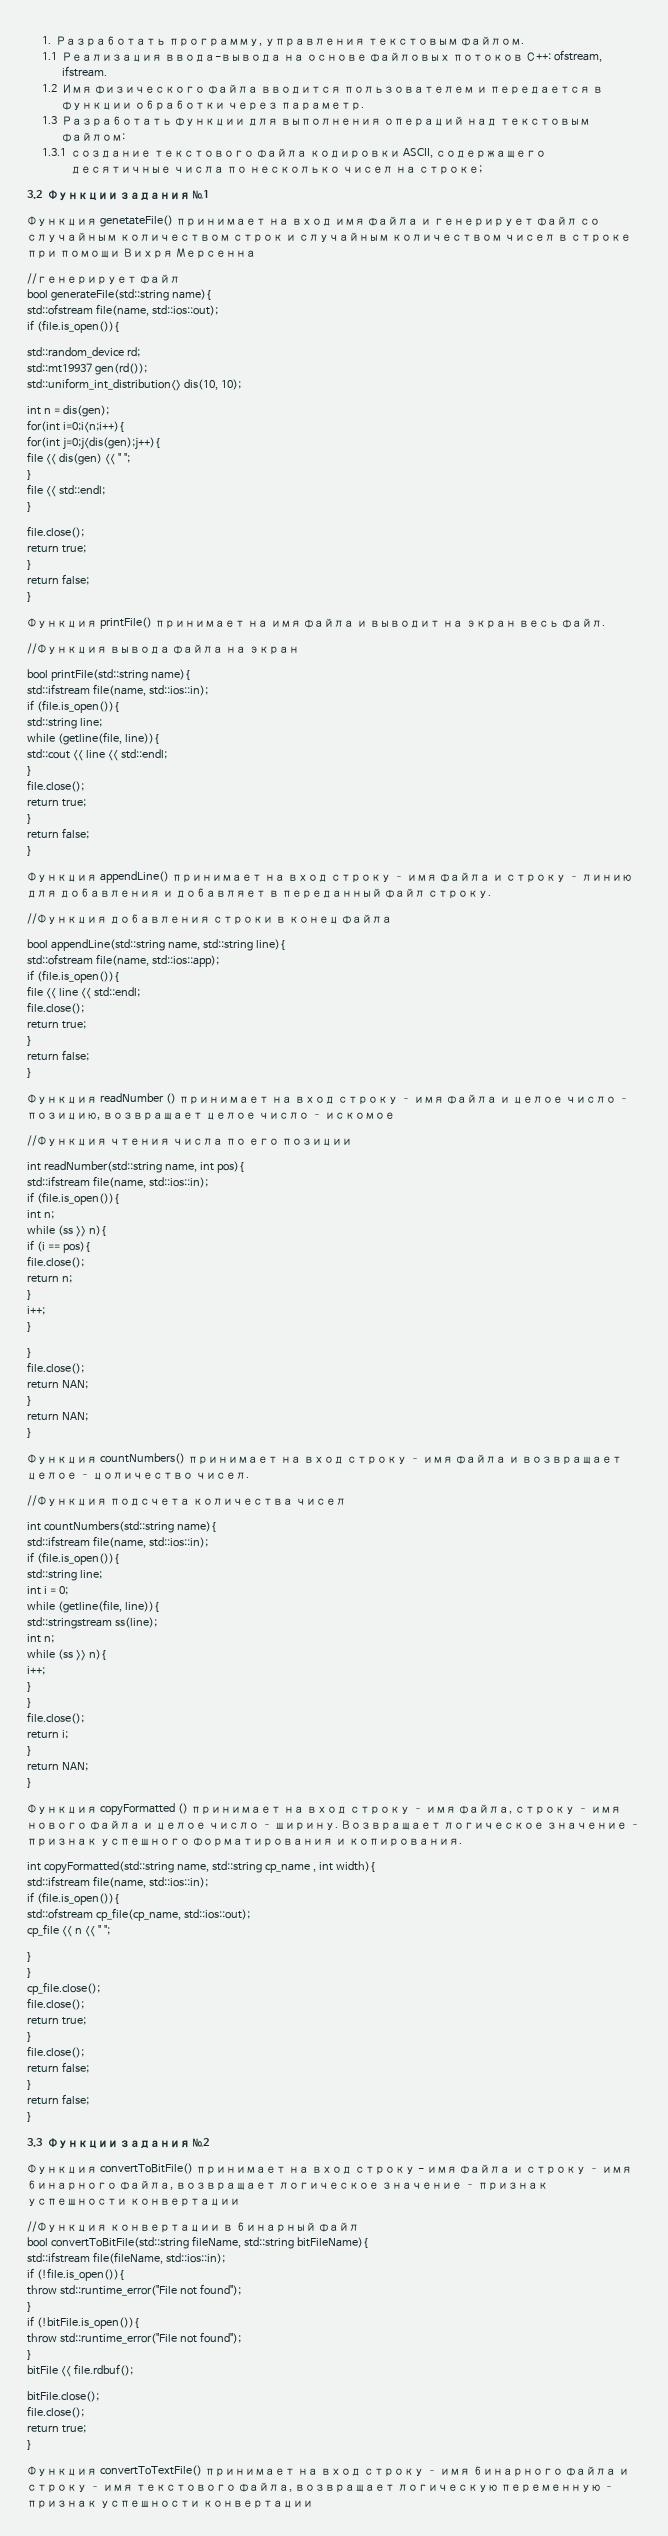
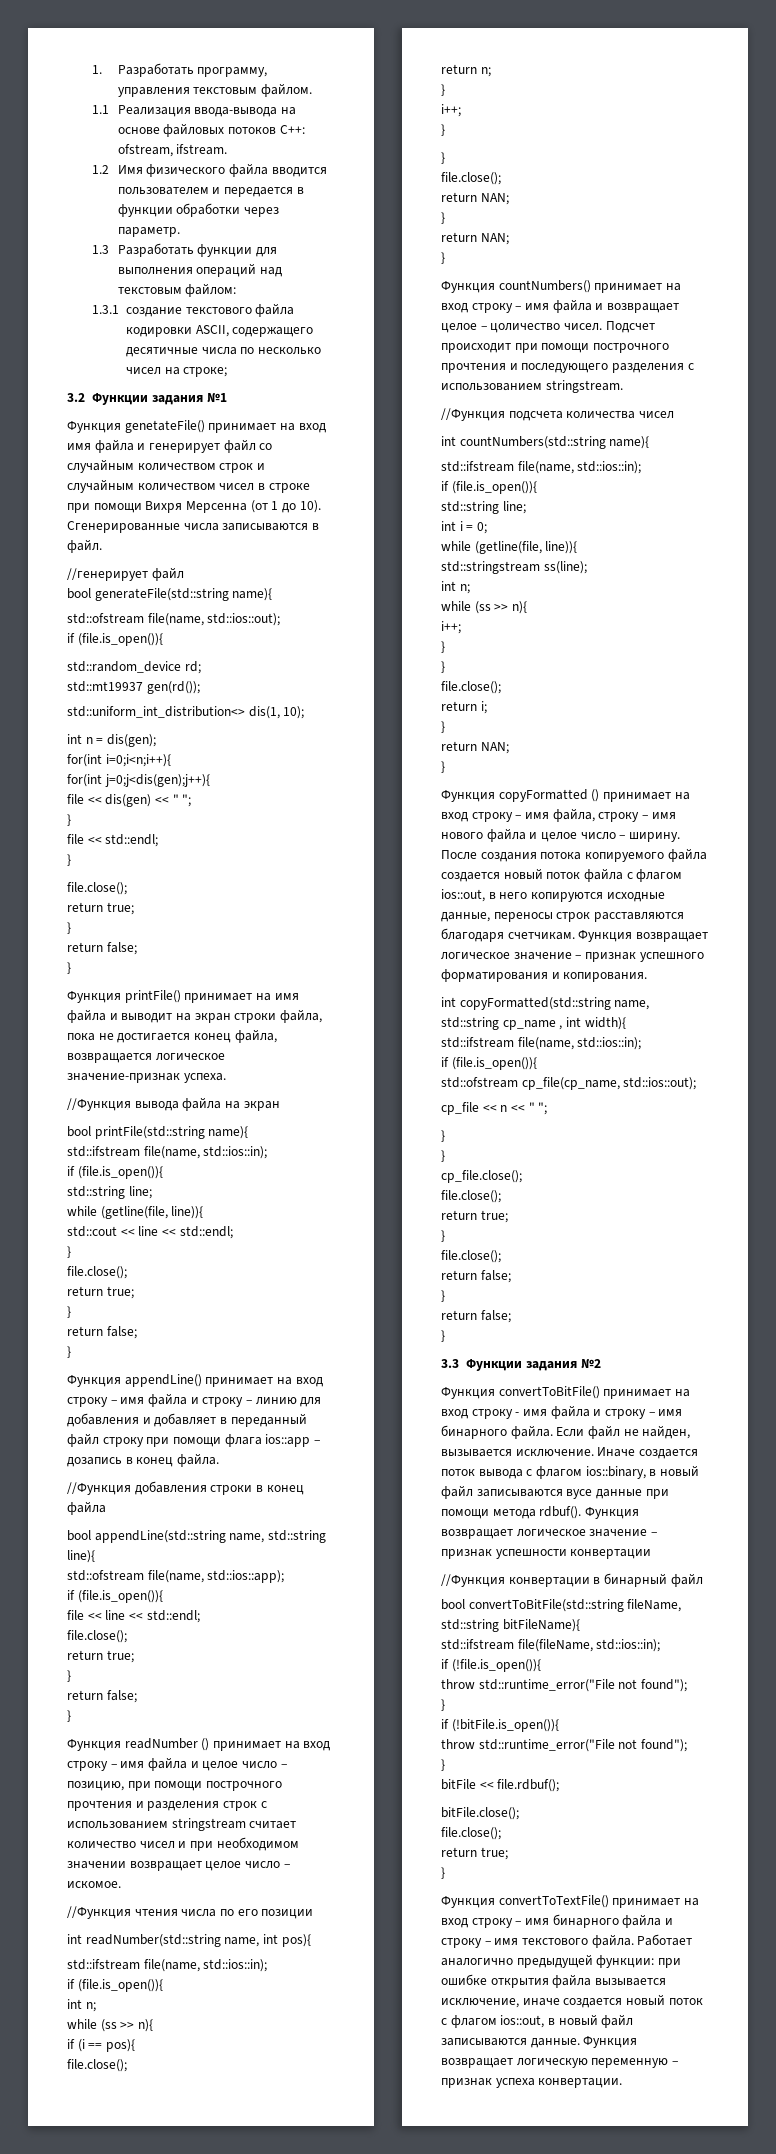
(256, 253) none -> [250,500,321,513] [67,521,319,533] [67,539,102,553] (от 1 до 10). Сгенерированные числа записываются в файл.
[183,379,218,390] dis(10, -> [248,706,280,719] dis(1,
[518,618,605,628] весь файл. -> [234,1009,322,1023] [67,1029,277,1043] [67,1053,225,1063] [67,1073,226,1083] строки файла, пока не достигается конец файла, возвращается логическое значение-признак успеха.
[427,890,491,899] строку. -> [102,1434,320,1447] [67,1453,219,1467] строку при помощи флага ios::app – дозапись в конец файла.
(100, 1116) none -> [127,1781,282,1791] [67,1801,267,1811] [67,1818,297,1831] [67,1837,299,1851] [67,1861,126,1869] при помощи построчного прочтения и разделения строк с использованием stringstream считает количество чисел и при необходимом значении
[324,1112,395,1119] искомое -> [67,1881,121,1888] искомое.
(249, 1475) none -> [605,321,655,333] [441,343,669,353] [441,363,694,373] [441,380,623,393] Подсчет происходит при помощи построчного прочтения и последующего разделения с использованием stringstream.
[340,1820,441,1831] Возвращает -> [441,848,707,862] [441,868,683,882] [441,889,665,902] [441,912,684,922] [441,928,708,942] После создания потока копируемого файла создается новый поток файла с флагом ios::out, в него копируются исходные данные, переносы строк расставляются благодаря счетчикам. Функция возвращает
[119,2180,173,2190] файла, -> [510,1425,691,1439] [441,1447,698,1459] [441,1465,699,1479] [441,1485,669,1499] [441,1506,639,1519] файла. Если файл не найден, вызывается исключение. Иначе создается поток вывода с флагом ios::binary, в новый файл записываются вусе данные при помощи метода rdbuf(). Функция
[238,2482,292,2492] файла, -> [591,1934,693,1948] [441,1954,681,1968] [441,1974,666,1988] [441,1994,703,2008] [441,2014,634,2028] [441,2036,638,2048] файла. Работает аналогично предыдущей функции: при ошибке открытия файла вызывается исключение, иначе создается новый поток с флагом ios::out, в новый файл записываются данные. Функция
[99,2500,313,2509] успешности конвертации -> [495,2078,623,2088] успеха конвертации.

